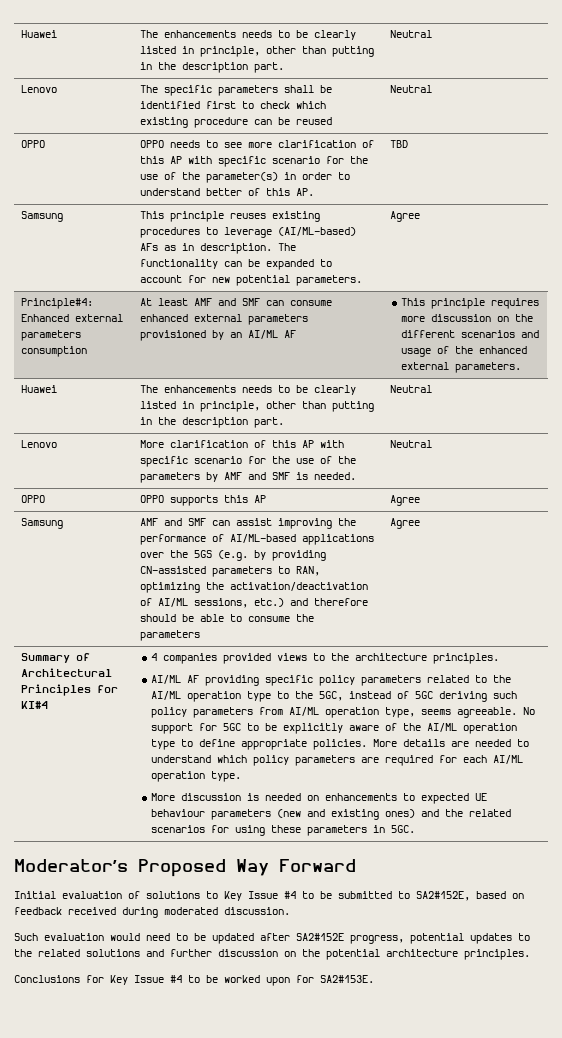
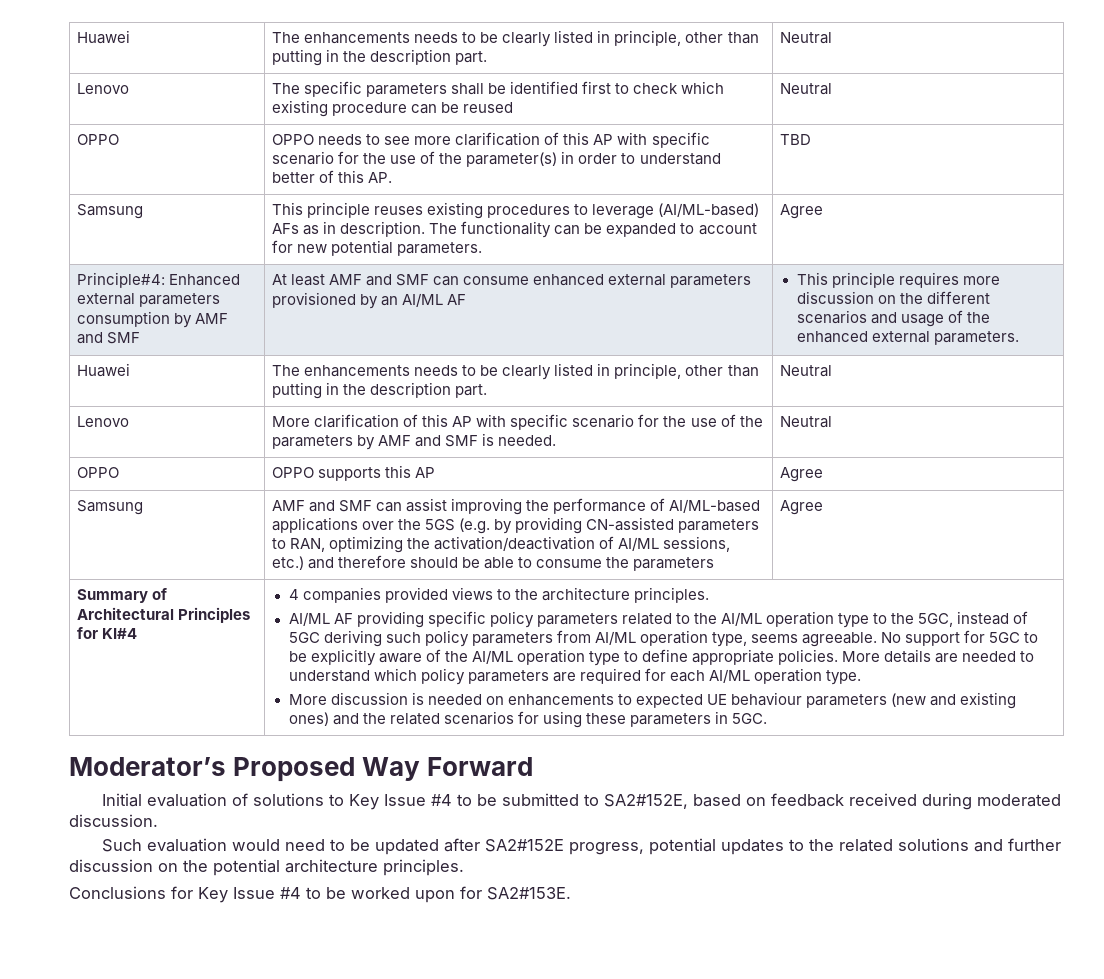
(87, 351) none -> [174,313,229,328] [77,332,141,344] by AMF and SMF

